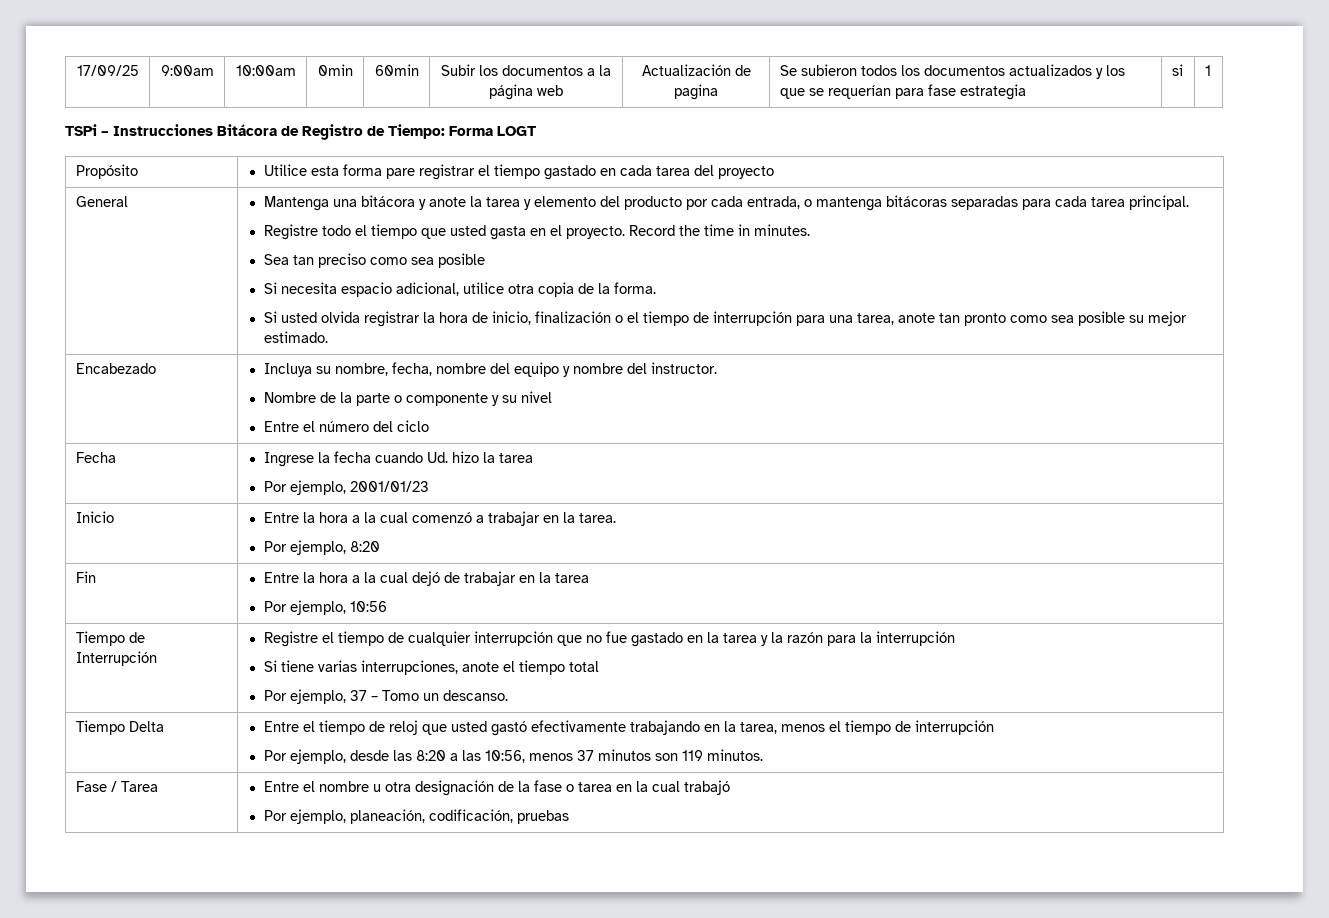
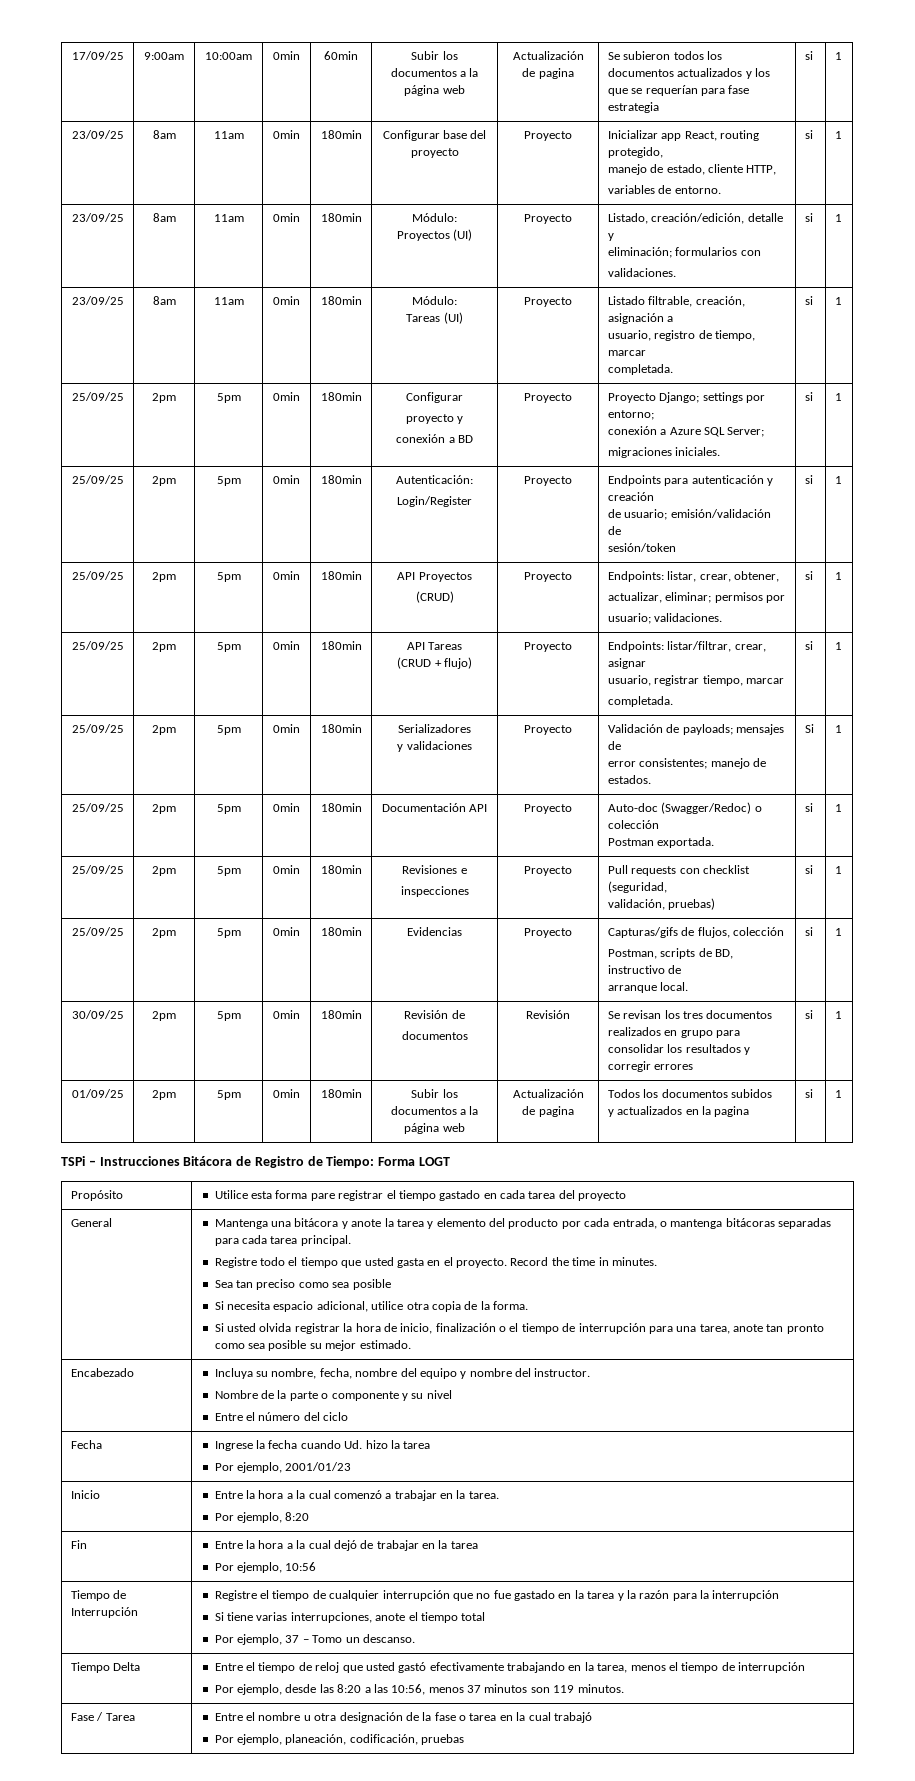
(1211, 70) none -> [71,130,124,139] [152,130,176,139] [213,131,244,139] [273,130,300,139] [320,130,362,139] [382,130,487,141] [410,148,459,158] [524,131,572,141] [607,130,760,141] [607,147,663,158] [607,164,777,175] [607,185,721,194] [804,130,813,139] [834,131,842,139] [71,213,124,222] [152,213,176,222] [213,214,244,222] [273,213,300,222] [320,213,362,222] [412,213,457,222] [396,229,473,241] [524,214,572,224] [607,213,783,224] [607,233,614,241] [607,247,761,258] [607,268,676,277] [804,213,813,222] [834,214,842,222] [71,296,124,305] [152,296,176,305] [213,297,244,305] [273,296,300,305] [320,296,362,305] [412,296,457,305] [406,312,463,324] [524,297,572,307] [607,296,745,307] [607,313,674,324] [607,330,756,341] [607,350,646,356] [607,364,673,375] [804,296,813,305] [834,297,842,305] [71,392,124,401] [152,393,176,403] [216,393,241,403] [273,392,300,401] [320,392,362,401] [406,392,463,403] [405,414,464,424] [396,434,473,443] [524,393,572,403] [607,392,766,403] [607,410,654,420] [607,426,765,437] [607,447,721,458] [804,392,813,401] [834,393,842,401] [71,475,124,484] [152,476,176,486] [216,476,241,486] [273,475,300,484] [320,475,362,484] [396,475,473,484] [397,496,472,507] [524,476,572,486] [607,475,774,486] [607,492,654,501] [607,509,771,520] [607,526,621,535] [607,543,676,552] [804,475,813,484] [834,476,842,484] [71,571,124,580] [152,572,176,582] [216,572,241,582] [273,571,300,580] [320,571,362,580] [397,572,472,582] [415,591,454,603] [524,572,572,582] [607,571,780,582] [607,592,786,603] [607,613,723,624] [804,571,813,580] [834,572,842,580] [71,641,124,650] [152,642,176,652] [216,642,241,652] [273,641,300,650] [320,641,362,650] [406,642,463,650] [397,657,472,669] [524,642,572,652] [607,641,766,652] [607,658,646,669] [607,675,785,686] [607,696,673,707] [804,641,813,650] [834,642,842,650] [71,724,124,733] [152,725,176,735] [216,725,241,735] [273,724,300,733] [320,724,362,733] [398,724,471,733] [397,741,472,752] [524,725,572,735] [607,724,785,735] [607,741,621,750] [607,758,767,769] [607,775,651,784] [804,724,814,733] [834,725,842,733] [71,803,124,812] [152,804,176,814] [216,804,241,814] [273,803,300,812] [320,803,362,812] [381,803,488,812] [524,804,572,814] [607,802,762,814] [607,820,659,829] [607,837,715,848] [804,803,813,812] [834,804,842,812] [71,865,124,874] [152,866,176,876] [216,866,241,876] [273,865,300,874] [320,865,362,874] [402,865,467,874] [400,886,469,897] [524,866,572,876] [607,865,751,876] [607,881,667,893] [607,898,716,910] [804,865,813,874] [834,866,842,874] [71,927,124,936] [152,928,176,938] [216,928,241,938] [273,927,300,936] [320,927,362,936] [407,927,462,936] [524,928,572,938] [607,927,785,938] [607,948,734,959] [607,965,682,974] [607,982,689,993] [804,927,813,936] [834,928,842,936] [71,1010,124,1019] [152,1011,176,1021] [216,1011,241,1021] [273,1010,300,1019] [320,1010,362,1019] [404,1010,465,1019] [401,1031,468,1040] [526,1010,570,1019] [607,1010,773,1019] [607,1027,741,1038] [607,1044,751,1055] [607,1061,694,1072] [804,1010,813,1019] [834,1011,842,1019] [71,1089,124,1098] [152,1090,176,1100] [216,1090,241,1100] [273,1089,300,1098] [320,1089,362,1098] [411,1089,458,1098] [390,1106,479,1115] [404,1123,465,1134] [512,1089,584,1098] [522,1106,574,1117] [607,1089,773,1098] [607,1106,750,1117] [804,1089,813,1098] [834,1090,842,1098] // 23/09/25 | 8am | 11am | 0min | 180min | Configurar base del proyecto | Proyecto | Inicializar app React, routing protegido, // manejo de estado, cliente HTTP, // variables de entorno. | si | 1 // 23/09/25 | 8am | 11am | 0min | 180min | Módulo: // Proyectos (UI) | Proyecto | Listado, creación/edición, detalle y // eliminación; formularios con // validaciones. | si | 1 // 23/09/25 | 8am | 11am | 0min | 180min | Módulo: // Tareas (UI) | Proyecto | Listado filtrable, creación, asignación a // usuario, registro de tiempo, marcar // completada. | si | 1 // 25/09/25 | 2pm | 5pm | 0min | 180min | Configurar // proyecto y // conexión a BD | Proyecto | Proyecto Django; settings por entorno; // conexión a Azure SQL Server; // migraciones iniciales. | si | 1 // 25/09/25 | 2pm | 5pm | 0min | 180min | Autenticación: // Login/Register | Proyecto | Endpoints para autenticación y creación // de usuario; emisión/validación de // sesión/token | si | 1 // 25/09/25 | 2pm | 5pm | 0min | 180min | API Proyectos // (CRUD) | Proyecto | Endpoints: listar, crear, obtener, // actualizar, eliminar; permisos por // usuario; validaciones. | si | 1 // 25/09/25 | 2pm | 5pm | 0min | 180min | API Tareas // (CRUD + flujo) | Proyecto | Endpoints: listar/filtrar, crear, asignar // usuario, registrar tiempo, marcar // completada. | si | 1 // 25/09/25 | 2pm | 5pm | 0min | 180min | Serializadores // y validaciones | Proyecto | Validación de payloads; mensajes de // error consistentes; manejo de estados. | Si | 1 // 25/09/25 | 2pm | 5pm | 0min | 180min | Documentación API | Proyecto | Auto-doc (Swagger/Redoc) o colección // Postman exportada. | si | 1 // 25/09/25 | 2pm | 5pm | 0min | 180min | Revisiones e // inspecciones | Proyecto | Pull requests con checklist (seguridad, // validación, pruebas) | si | 1 // 25/09/25 | 2pm | 5pm | 0min | 180min | Evidencias | Proyecto | Capturas/gifs de flujos, colección // Postman, scripts de BD, instructivo de // arranque local. | si | 1 // 30/09/25 | 2pm | 5pm | 0min | 180min | Revisión de // documentos | Revisión | Se revisan los tres documentos realizados en grupo para consolidar los resultados y corregir errores | si | 1 // 01/09/25 | 2pm | 5pm | 0min | 180min | Subir los documentos a la página web | Actualización de pagina | Todos los documentos subidos // y actualizados en la pagina | si | 1

